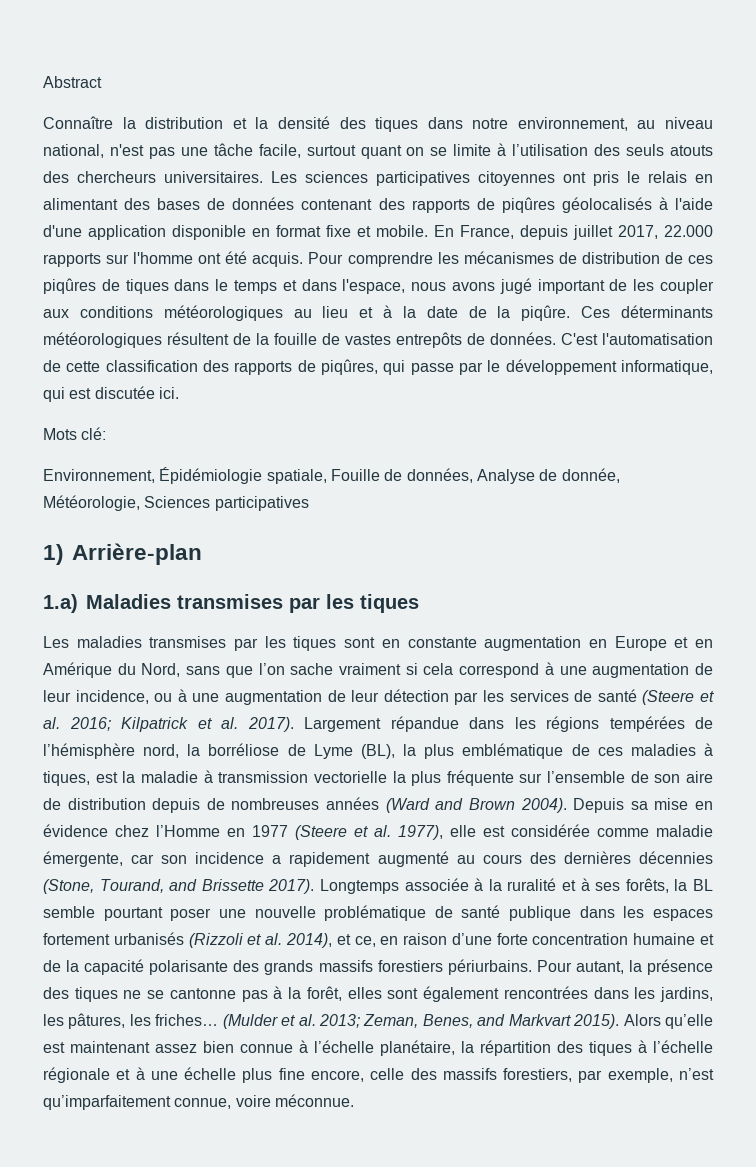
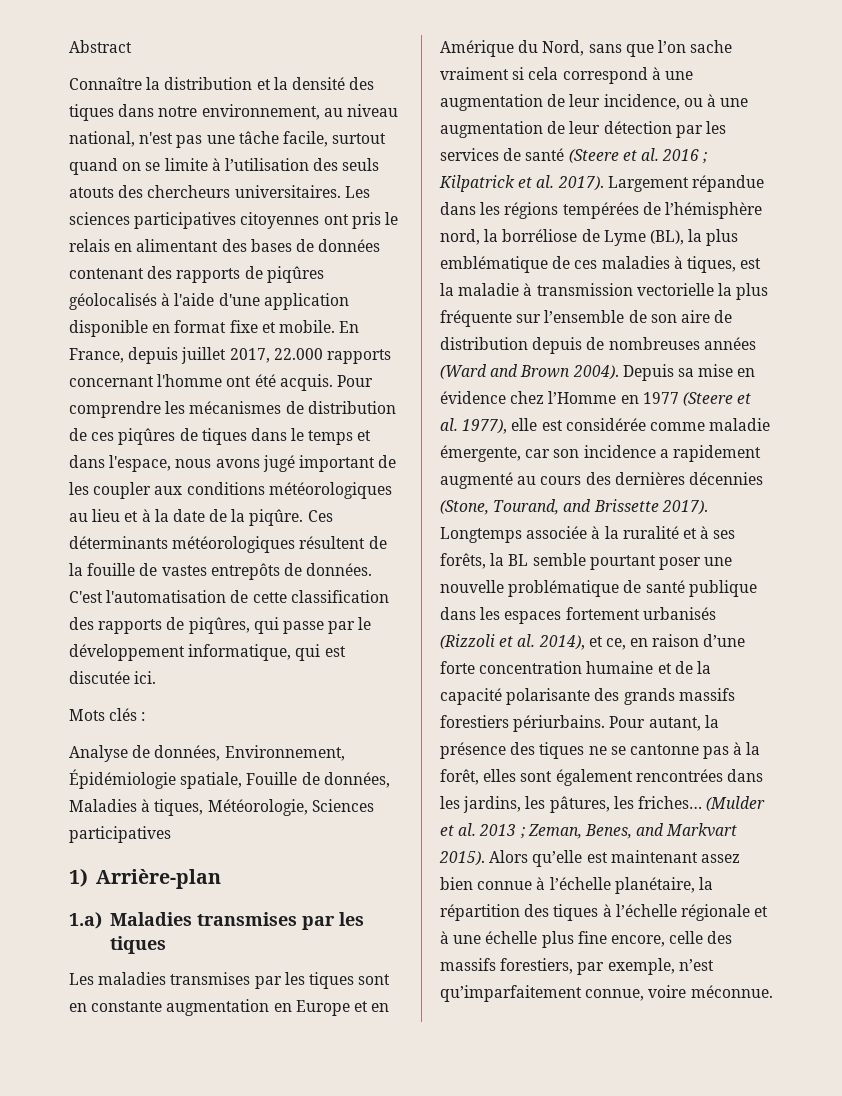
[360,145,402,159] quant -> [69,158,118,175] quand
[106,254,130,264] sur -> [69,376,154,387] concernant
[81,427,107,440] clé: // -> [109,708,146,721] [69,745,221,762] clés : // Analyse de données,
[476,468,620,484] Analyse de donnée, -> [69,799,204,816] Maladies à tiques,
[69,717,111,731] 2016; -> [662,149,708,164] 2016 ;
[319,1014,360,1028] 2013; -> [479,824,525,839] 2013 ;

